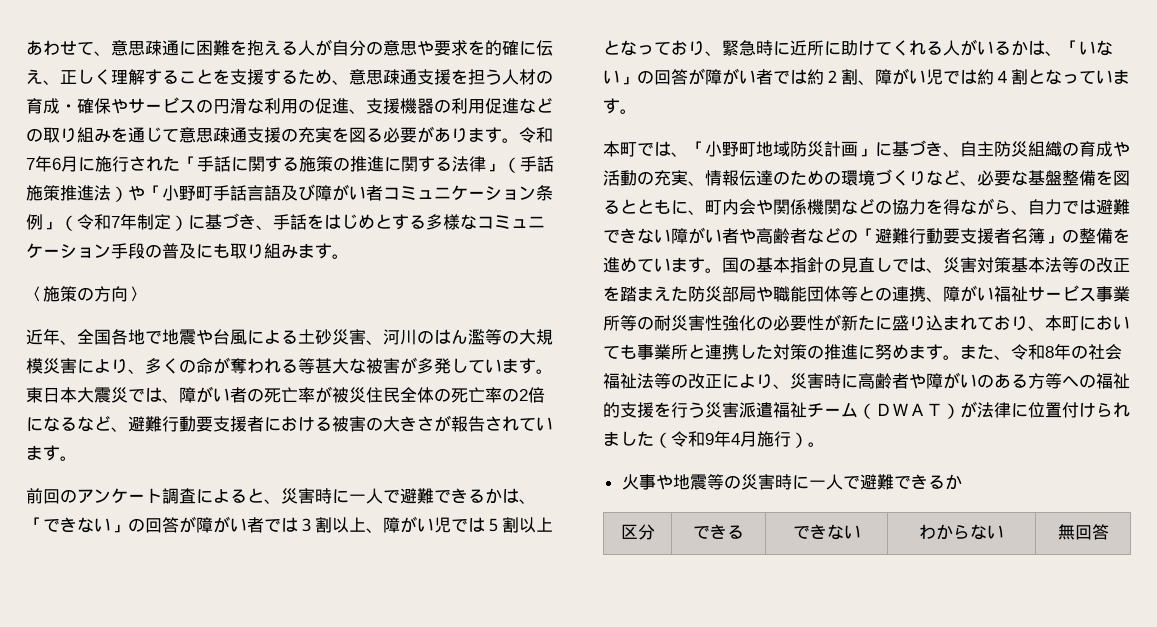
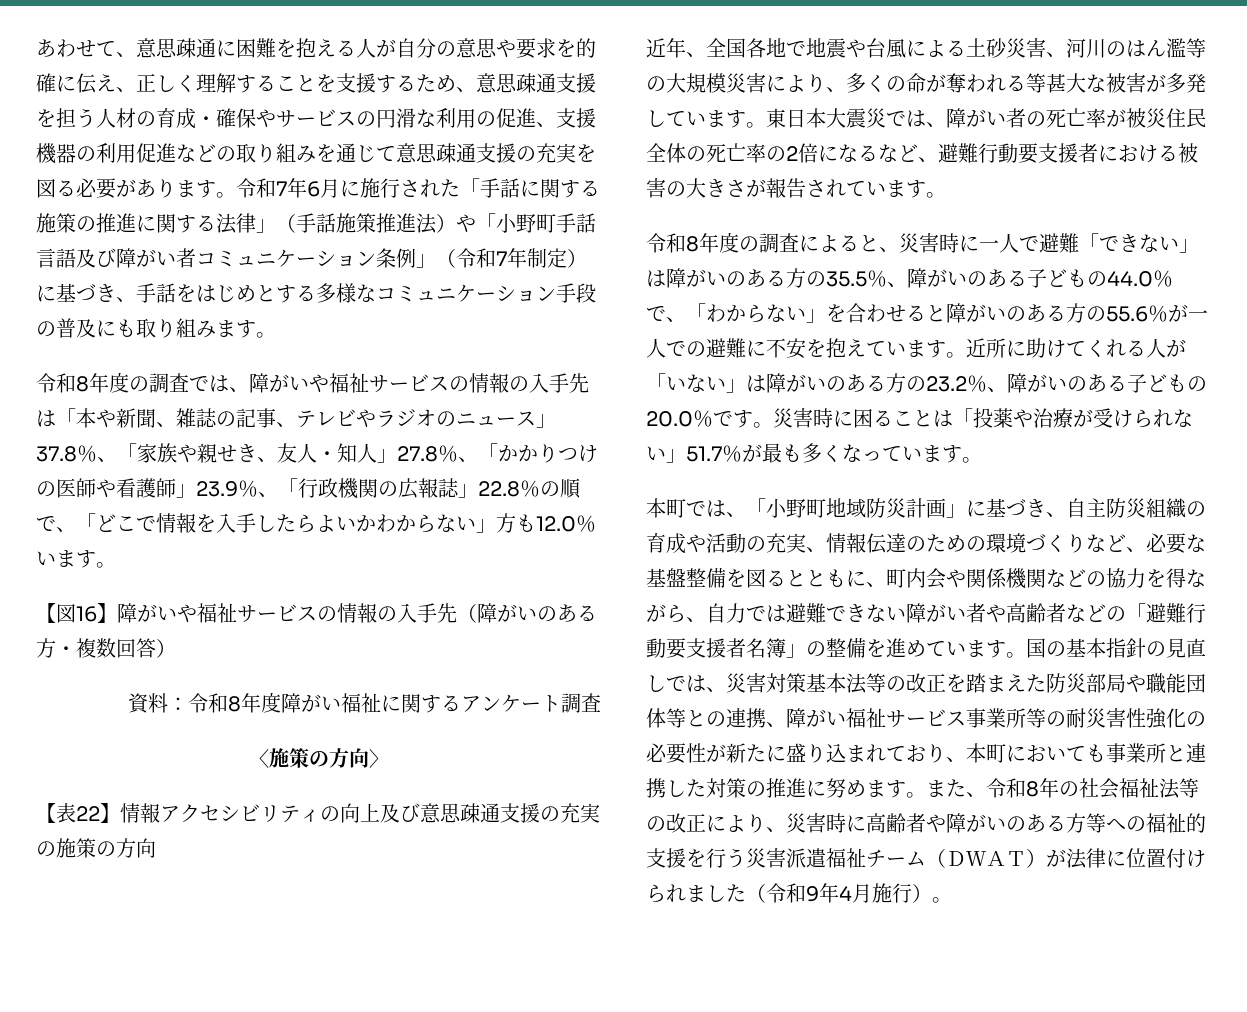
[26,286,145,302] 〈施策の方向〉 -> [36,372,589,393] [36,408,556,428] [36,443,598,463] [36,478,581,499] [36,513,596,533] [36,550,116,568] [36,603,597,623] [36,638,176,658] [128,692,601,714] [248,748,389,768] [36,803,600,823] [36,838,156,858] 令和8年度の調査では、障がいや福祉サービスの情報の入手先は「本や新聞、雑誌の記事、テレビやラジオのニュース」37.8％、「家族や親せき、友人・知人」27.8％、「かかりつけの医師や看護師」23.9％、「行政機関の広報誌」22.8％の順で、「どこで情報を入手したらよいかわからない」方も12.0％います。 // 【図16】障がいや福祉サービスの情報の入手先（障がいのある方・複数回答） // 資料：令和8年度障がい福祉に関するアンケート調査 // 〈施策の方向〉 // 【表22】情報アクセシビリティの向上及び意思疎通支援の充実の施策の方向
[26,488,162,504] 前回のアンケート -> [646,232,759,253] 令和8年度の
[434,488,536,504] [26,516,553,533] [603,40,790,56] できるかは、「できない」の回答が障がい者では３割以上、障がい児では５割以上となっており、緊急時に -> [1079,233,1199,253] [646,268,1173,288] [646,303,1208,323] [646,338,966,359] 「できない」は障がいのある方の35.5％、障がいのある子どもの44.0％で、「わからない」を合わせると障がいのある方の55.6％が一人での避難に不安を抱えています。
[977,40,1113,56] [603,68,1045,85] いるかは、「いない」の回答が障がい者では約２割、障がい児では約４割と -> [646,373,1207,393] [646,408,1193,428] [646,443,842,463] 「いない」は障がいのある方の23.2％、障がいのある子どもの20.0％です。災害時に困ることは「投薬や治療が受けられない」51.7％が最も多く
[621,474,962,490] [620,524,655,540] [693,524,744,539] [792,524,861,540] [919,524,1004,540] [1057,524,1109,540] // 火事や地震等の災害時に一人で避難できるか // 区分 | できる | できない | わからない | 無回答 -> (952, 900) none

